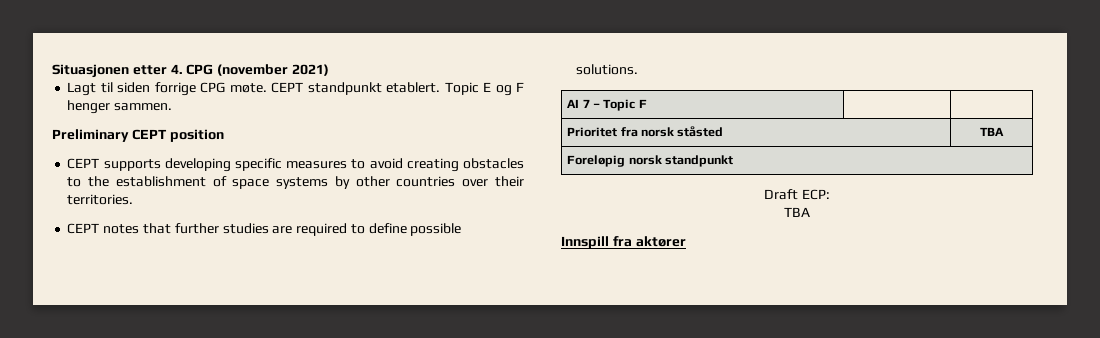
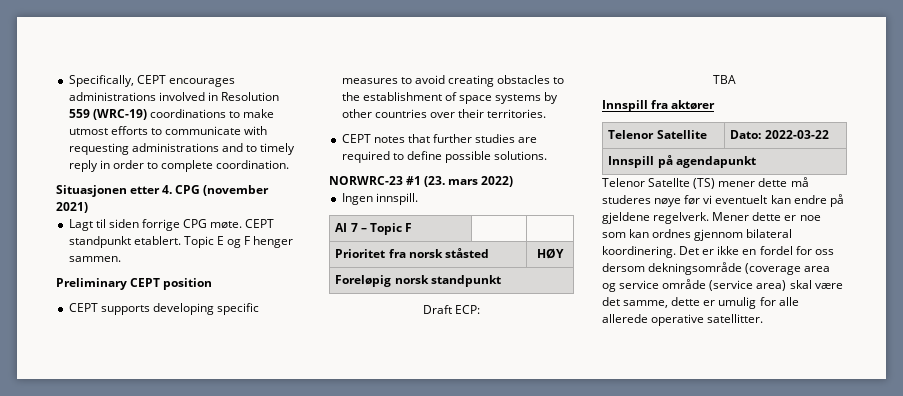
(52, 71) none -> [68,75,235,87] [68,92,279,101] [68,109,275,120] [68,126,268,135] [68,143,296,155] [68,160,290,172] Specifically, CEPT encourages administrations involved in Resolution 559 (WRC-19) coordinations to make utmost efforts to communicate with requesting administrations and to timely reply in order to complete coordination. //
(639, 69) none -> [329,176,514,187] [341,193,418,205] // NORWRC-23 #1 (23. mars 2022) // Ingen innspill.
[980,127,1004,136] TBA -> [537,248,564,259] HØY
(686, 241) none -> [608,130,707,139] [730,130,829,139] [608,155,756,168] [602,177,809,189] [602,194,844,207] [602,212,821,224] [602,229,793,241] [602,246,834,258] [602,262,831,275] [602,279,843,292] [602,297,799,309] [602,314,764,326] // Telenor Satellite | Dato: 2022-03-22 // Innspill på agendapunkt // Telenor Satellte (TS) mener dette må studeres nøye før vi eventuelt kan endre på gjeldene regelverk. Mener dette er noe som kan ordnes gjennom bilateral koordinering. Det er ikke en fordel for oss dersom dekningsområde (coverage area og service område (service area) skal være det samme, dette er umulig for alle allerede operative satellitter.

